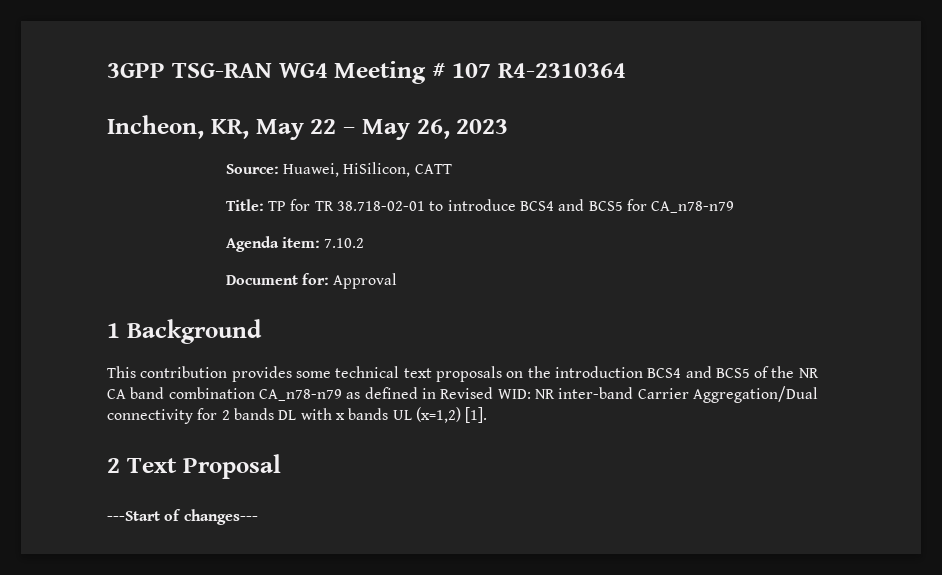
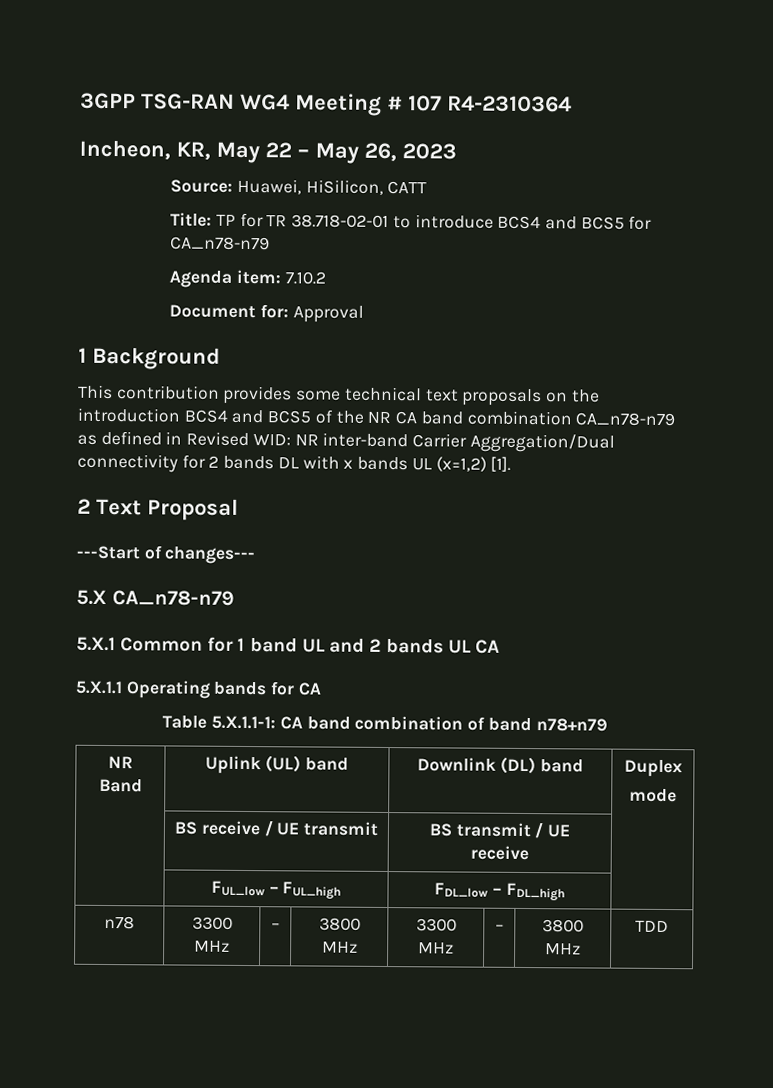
(258, 517) none -> [76,589,235,606] [76,636,501,654] [75,680,322,699] [162,715,608,732] [108,756,133,769] [98,778,143,793] [205,755,349,775] [417,756,584,775] [623,759,683,778] [629,788,677,803] [174,820,379,837] [428,822,571,839] [470,845,529,861] [210,880,342,900] [434,882,565,902] [104,915,135,930] [191,916,233,930] [194,940,230,952] [271,923,280,930] [318,917,361,931] [321,941,358,953] [415,918,457,932] [418,942,454,954] [495,924,504,931] [542,919,584,933] [545,943,581,955] [635,920,669,933] // 5.X CA_n78-n79 // 5.X.1 Common for 1 band UL and 2 bands UL CA // 5.X.1.1 Operating bands for CA // Table 5.X.1.1-1: CA band combination of band n78+n79 // NR Band | Uplink (UL) band | Downlink (DL) band | Duplex // mode // | BS receive / UE transmit | BS transmit / UE receive | // | FUL_low – FUL_high | FDL_low – FDL_high | // n78 | 3300 MHz | – | 3800 MHz | 3300 MHz | – | 3800 MHz | TDD

